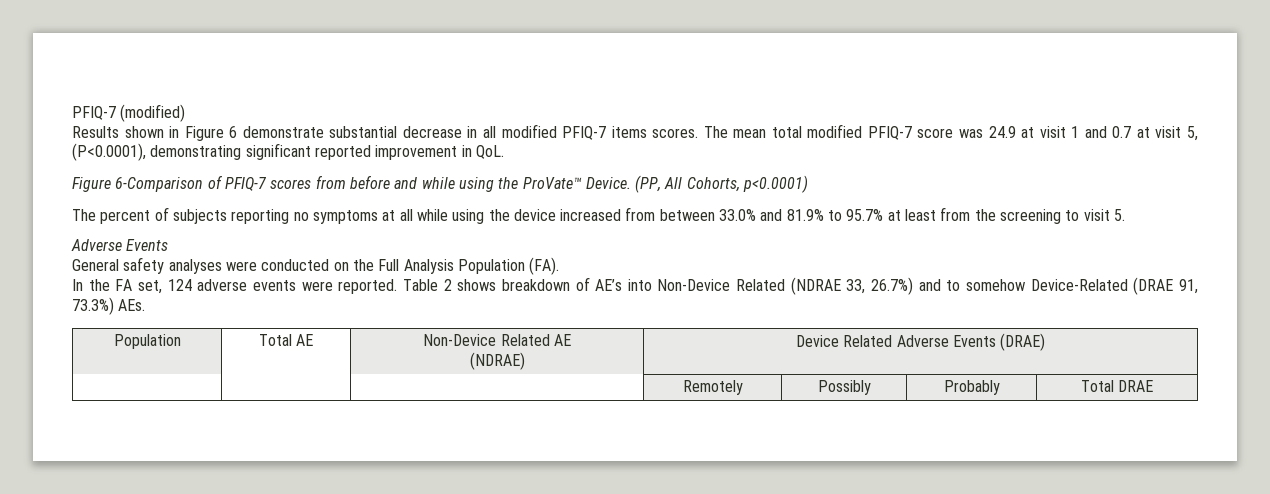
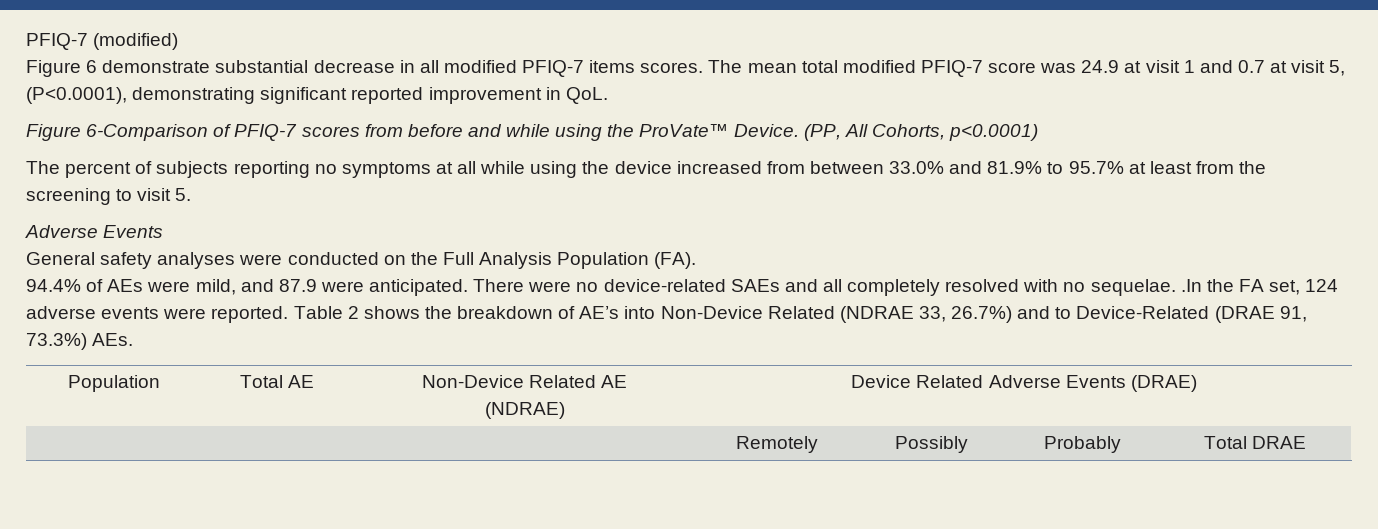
[72,126,180,138] Results shown in -> (179, 41) none
[72,279,83,291] In -> [26,279,1202,296] 94.4% of AEs were mild, and 87.9 were anticipated. There were no device-related SAEs and all completely resolved with no sequelae. .In
(497, 285) none -> [424,306,452,319] the
[966,279,1026,291] somehow -> (1072, 313) none

